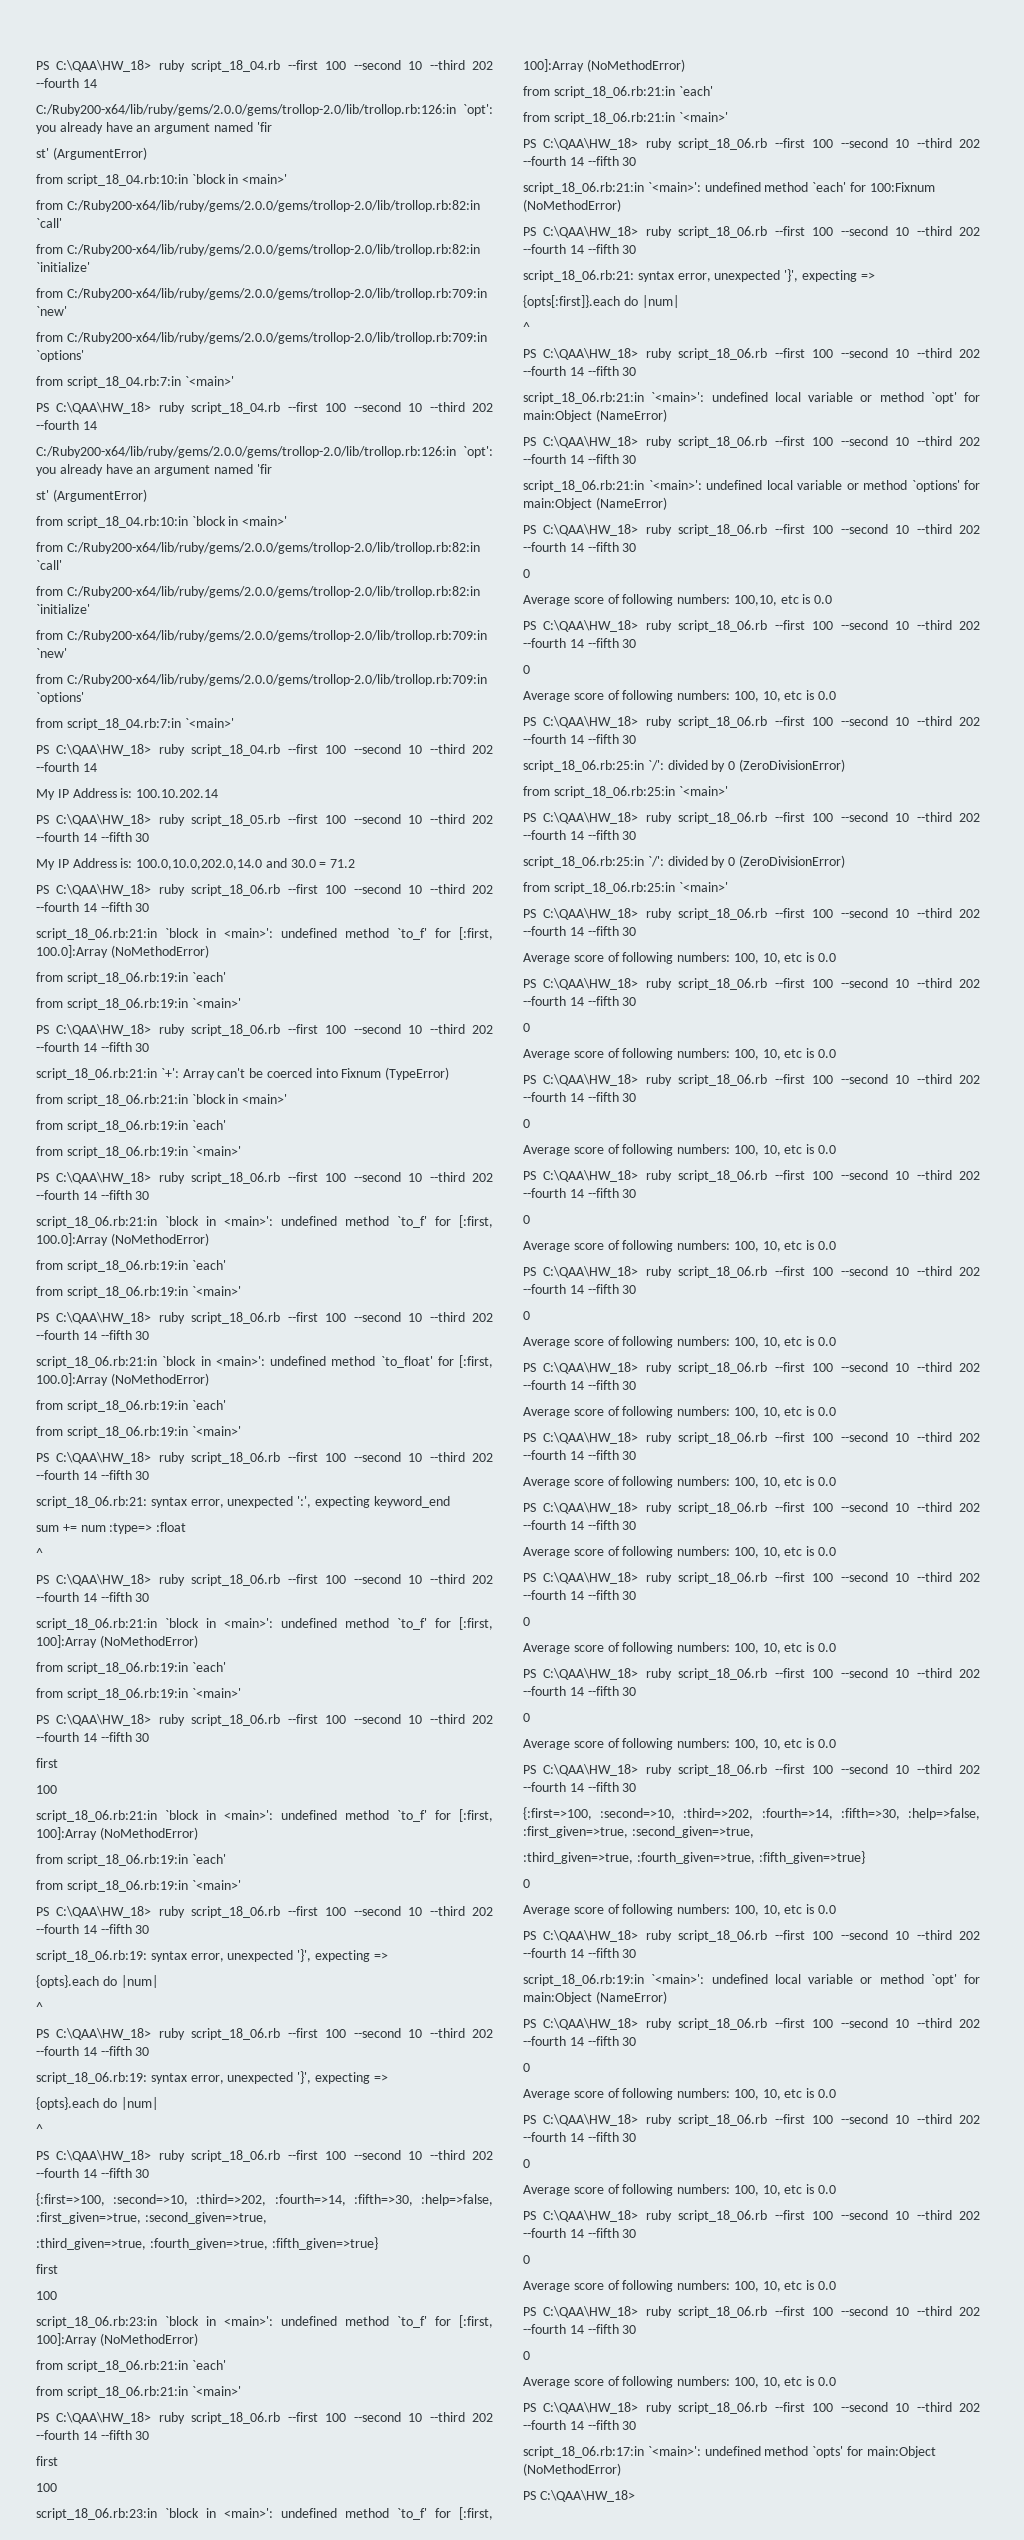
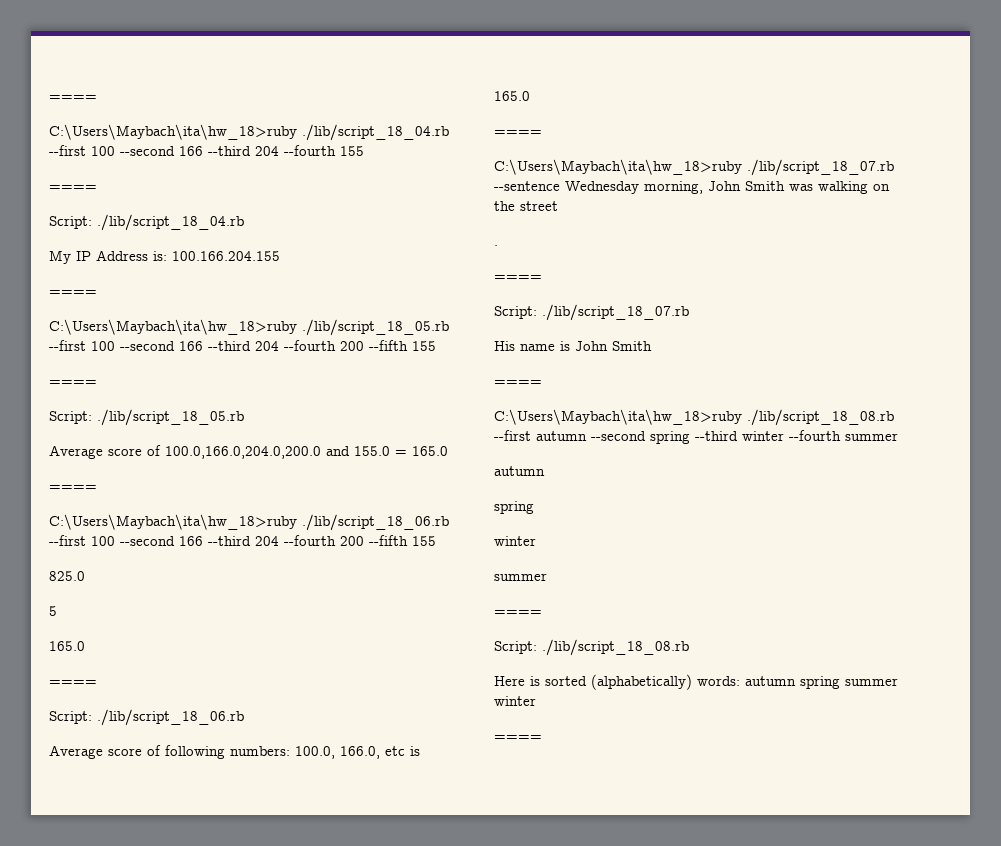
[36,60,494,72] [36,78,97,88] [36,104,493,116] [36,122,272,134] [36,147,147,160] [36,174,288,186] [36,200,480,212] [36,218,62,228] [36,244,480,256] [36,262,90,272] [36,288,487,300] [36,306,67,316] [36,332,487,344] [36,350,84,362] [36,376,234,388] [36,402,494,414] [36,420,97,430] [36,446,493,458] [36,464,272,476] [36,489,147,502] [36,516,288,528] [36,542,480,554] [36,560,62,570] [36,586,480,598] [36,604,90,614] [36,630,487,642] [36,648,67,658] [36,674,487,686] [36,692,84,704] [36,718,234,730] [36,744,494,756] [36,762,97,772] [36,788,219,800] [36,814,494,826] [36,832,150,842] [36,858,356,870] [36,884,494,896] [36,902,150,912] [36,927,493,940] [36,945,209,958] [36,972,226,984] [36,998,241,1010] [36,1024,494,1036] [36,1042,150,1052] [36,1067,450,1080] [36,1094,288,1106] [36,1120,226,1132] [36,1146,241,1158] [36,1172,494,1184] [36,1190,150,1200] [36,1215,493,1228] [36,1233,209,1246] [36,1260,226,1272] [36,1286,241,1298] [36,1312,494,1324] [36,1330,150,1340] [36,1355,493,1368] [36,1373,209,1386] [36,1400,226,1412] [36,1426,241,1438] [36,1452,494,1464] [36,1470,150,1480] [36,1496,450,1508] [36,1522,187,1534] [36,1548,43,1558] [36,1574,494,1586] [36,1592,150,1602] [36,1617,493,1630] [36,1635,198,1648] [36,1662,226,1674] [36,1688,241,1700] [36,1714,494,1726] [36,1732,150,1742] [36,1758,58,1768] [36,1785,57,1794] [36,1809,493,1822] [36,1827,198,1840] [36,1854,226,1866] [36,1880,241,1892] [36,1906,494,1918] [36,1924,150,1934] [36,1949,388,1962] [36,1975,158,1988] [36,2002,43,2012] [36,2028,494,2040] [36,2046,150,2056] [36,2071,388,2084] [36,2097,158,2110] [36,2124,43,2134] [36,2150,494,2162] [36,2168,150,2178] [36,2193,493,2206] [36,2212,267,2224] [36,2237,378,2250] [36,2264,58,2274] [36,2291,57,2300] [36,2315,493,2328] [36,2333,198,2346] [36,2360,226,2372] [36,2386,241,2398] [36,2412,494,2424] [36,2430,150,2440] [36,2456,58,2466] [36,2483,57,2492] [36,2507,493,2520] [523,59,685,72] [523,86,713,98] [523,112,728,124] [523,138,981,150] [523,156,637,166] [523,182,935,194] [523,199,621,212] [523,226,981,238] [523,244,637,254] [523,269,875,282] [523,295,679,308] [523,322,530,332] [523,348,981,360] [523,366,637,376] [523,392,980,404] [523,409,667,422] [523,436,981,448] [523,454,637,464] [523,480,980,492] [523,497,667,510] [523,524,981,536] [523,542,637,552] [523,569,530,578] [523,594,833,606] [523,620,981,632] [523,638,637,648] [523,665,530,674] [523,690,837,702] [523,716,981,728] [523,734,637,744] [523,759,845,772] [523,786,728,798] [523,812,981,824] [523,830,637,840] [523,855,845,868] [523,882,728,894] [523,908,981,920] [523,926,637,936] [523,952,837,964] [523,978,981,990] [523,996,637,1006] [523,1023,530,1032] [523,1048,837,1060] [523,1074,981,1086] [523,1092,637,1102] [523,1119,530,1128] [523,1144,837,1156] [523,1170,981,1182] [523,1188,637,1198] [523,1215,530,1224] [523,1240,837,1252] [523,1266,981,1278] [523,1284,637,1294] [523,1311,530,1320] [523,1336,837,1348] [523,1362,981,1374] [523,1380,637,1390] [523,1406,837,1418] [523,1432,981,1444] [523,1450,637,1460] [523,1476,837,1488] [523,1502,981,1514] [523,1520,637,1530] [523,1546,837,1558] [523,1572,981,1584] [523,1590,637,1600] [523,1617,530,1626] [523,1642,837,1654] [523,1668,981,1680] [523,1686,637,1696] [523,1713,530,1722] [523,1738,837,1750] [523,1764,981,1776] [523,1782,637,1792] [523,1807,980,1820] [523,1826,754,1838] [523,1851,865,1864] [523,1879,530,1888] [523,1904,837,1916] [523,1930,981,1942] [523,1948,637,1958] [523,1974,980,1986] [523,1991,667,2004] [523,2018,981,2030] [523,2036,637,2046] [523,2063,530,2072] [523,2088,837,2100] [523,2114,981,2126] [523,2132,637,2142] [523,2159,530,2168] [523,2184,837,2196] [523,2210,981,2222] [523,2228,637,2238] [523,2255,530,2264] [523,2280,837,2292] [523,2306,981,2318] [523,2324,637,2334] [523,2351,530,2360] [523,2376,837,2388] [523,2402,981,2414] [523,2420,637,2430] [523,2446,936,2458] [523,2463,621,2476] [523,2490,635,2502] PS C:\QAA\HW_18> ruby script_18_04.rb --first 100 --second 10 --third 202 --fourth 14 // C:/Ruby200-x64/lib/ruby/gems/2.0.0/gems/trollop-2.0/lib/trollop.rb:126:in `opt': you already have an argument named 'fir // st' (ArgumentError) // from script_18_04.rb:10:in `block in <main>' // from C:/Ruby200-x64/lib/ruby/gems/2.0.0/gems/trollop-2.0/lib/trollop.rb:82:in `call' // from C:/Ruby200-x64/lib/ruby/gems/2.0.0/gems/trollop-2.0/lib/trollop.rb:82:in `initialize' // from C:/Ruby200-x64/lib/ruby/gems/2.0.0/gems/trollop-2.0/lib/trollop.rb:709:in `new' // from C:/Ruby200-x64/lib/ruby/gems/2.0.0/gems/trollop-2.0/lib/trollop.rb:709:in `options' // from script_18_04.rb:7:in `<main>' // PS C:\QAA\HW_18> ruby script_18_04.rb --first 100 --second 10 --third 202 --fourth 14 // C:/Ruby200-x64/lib/ruby/gems/2.0.0/gems/trollop-2.0/lib/trollop.rb:126:in `opt': you already have an argument named 'fir // st' (ArgumentError) // from script_18_04.rb:10:in `block in <main>' // from C:/Ruby200-x64/lib/ruby/gems/2.0.0/gems/trollop-2.0/lib/trollop.rb:82:in `call' // from C:/Ruby200-x64/lib/ruby/gems/2.0.0/gems/trollop-2.0/lib/trollop.rb:82:in `initialize' // from C:/Ruby200-x64/lib/ruby/gems/2.0.0/gems/trollop-2.0/lib/trollop.rb:709:in `new' // from C:/Ruby200-x64/lib/ruby/gems/2.0.0/gems/trollop-2.0/lib/trollop.rb:709:in `options' // from script_18_04.rb:7:in `<main>' // PS C:\QAA\HW_18> ruby script_18_04.rb --first 100 --second 10 --third 202 --fourth 14 // My IP Address is: 100.10.202.14 // PS C:\QAA\HW_18> ruby script_18_05.rb --first 100 --second 10 --third 202 --fourth 14 --fifth 30 // My IP Address is: 100.0,10.0,202.0,14.0 and 30.0 = 71.2 // PS C:\QAA\HW_18> ruby script_18_06.rb --first 100 --second 10 --third 202 --fourth 14 --fifth 30 // script_18_06.rb:21:in `block in <main>': undefined method `to_f' for [:first, 100.0]:Array (NoMethodError) // from script_18_06.rb:19:in `each' // from script_18_06.rb:19:in `<main>' // PS C:\QAA\HW_18> ruby script_18_06.rb --first 100 --second 10 --third 202 --fourth 14 --fifth 30 // script_18_06.rb:21:in `+': Array can't be coerced into Fixnum (TypeError) // from script_18_06.rb:21:in `block in <main>' // from script_18_06.rb:19:in `each' // from script_18_06.rb:19:in `<main>' // PS C:\QAA\HW_18> ruby script_18_06.rb --first 100 --second 10 --third 202 --fourth 14 --fifth 30 // script_18_06.rb:21:in `block in <main>': undefined method `to_f' for [:first, 100.0]:Array (NoMethodError) // from script_18_06.rb:19:in `each' // from script_18_06.rb:19:in `<main>' // PS C:\QAA\HW_18> ruby script_18_06.rb --first 100 --second 10 --third 202 --fourth 14 --fifth 30 // script_18_06.rb:21:in `block in <main>': undefined method `to_float' for [:first, 100.0]:Array (NoMethodError) // from script_18_06.rb:19:in `each' // from script_18_06.rb:19:in `<main>' // PS C:\QAA\HW_18> ruby script_18_06.rb --first 100 --second 10 --third 202 --fourth 14 --fifth 30 // script_18_06.rb:21: syntax error, unexpected ':', expecting keyword_end // sum += num :type=> :float // ^ // PS C:\QAA\HW_18> ruby script_18_06.rb --first 100 --second 10 --third 202 --fourth 14 --fifth 30 // script_18_06.rb:21:in `block in <main>': undefined method `to_f' for [:first, 100]:Array (NoMethodError) // from script_18_06.rb:19:in `each' // from script_18_06.rb:19:in `<main>' // PS C:\QAA\HW_18> ruby script_18_06.rb --first 100 --second 10 --third 202 --fourth 14 --fifth 30 // first // 100 // script_18_06.rb:21:in `block in <main>': undefined method `to_f' for [:first, 100]:Array (NoMethodError) // from script_18_06.rb:19:in `each' // from script_18_06.rb:19:in `<main>' // PS C:\QAA\HW_18> ruby script_18_06.rb --first 100 --second 10 --third 202 --fourth 14 --fifth 30 // script_18_06.rb:19: syntax error, unexpected '}', expecting => // {opts}.each do |num| // ^ // PS C:\QAA\HW_18> ruby script_18_06.rb --first 100 --second 10 --third 202 --fourth 14 --fifth 30 // script_18_06.rb:19: syntax error, unexpected '}', expecting => // {opts}.each do |num| // ^ // PS C:\QAA\HW_18> ruby script_18_06.rb --first 100 --second 10 --third 202 --fourth 14 --fifth 30 // {:first=>100, :second=>10, :third=>202, :fourth=>14, :fifth=>30, :help=>false, :first_given=>true, :second_given=>true, // :third_given=>true, :fourth_given=>true, :fifth_given=>true} // first // 100 // script_18_06.rb:23:in `block in <main>': undefined method `to_f' for [:first, 100]:Array (NoMethodError) // from script_18_06.rb:21:in `each' // from script_18_06.rb:21:in `<main>' // PS C:\QAA\HW_18> ruby script_18_06.rb --first 100 --second 10 --third 202 --fourth 14 --fifth 30 // first // 100 // script_18_06.rb:23:in `block in <main>': undefined method `to_f' for [:first, 100]:Array (NoMethodError) // from script_18_06.rb:21:in `each' // from script_18_06.rb:21:in `<main>' // PS C:\QAA\HW_18> ruby script_18_06.rb --first 100 --second 10 --third 202 --fourth 14 --fifth 30 // script_18_06.rb:21:in `<main>': undefined method `each' for 100:Fixnum (NoMethodError) // PS C:\QAA\HW_18> ruby script_18_06.rb --first 100 --second 10 --third 202 --fourth 14 --fifth 30 // script_18_06.rb:21: syntax error, unexpected '}', expecting => // {opts[:first]}.each do |num| // ^ // PS C:\QAA\HW_18> ruby script_18_06.rb --first 100 --second 10 --third 202 --fourth 14 --fifth 30 // script_18_06.rb:21:in `<main>': undefined local variable or method `opt' for main:Object (NameError) // PS C:\QAA\HW_18> ruby script_18_06.rb --first 100 --second 10 --third 202 --fourth 14 --fifth 30 // script_18_06.rb:21:in `<main>': undefined local variable or method `options' for main:Object (NameError) // PS C:\QAA\HW_18> ruby script_18_06.rb --first 100 --second 10 --third 202 --fourth 14 --fifth 30 // 0 // Average score of following numbers: 100,10, etc is 0.0 // PS C:\QAA\HW_18> ruby script_18_06.rb --first 100 --second 10 --third 202 --fourth 14 --fifth 30 // 0 // Average score of following numbers: 100, 10, etc is 0.0 // PS C:\QAA\HW_18> ruby script_18_06.rb --first 100 --second 10 --third 202 --fourth 14 --fifth 30 // script_18_06.rb:25:in `/': divided by 0 (ZeroDivisionError) // from script_18_06.rb:25:in `<main>' // PS C:\QAA\HW_18> ruby script_18_06.rb --first 100 --second 10 --third 202 --fourth 14 --fifth 30 // script_18_06.rb:25:in `/': divided by 0 (ZeroDivisionError) // from script_18_06.rb:25:in `<main>' // PS C:\QAA\HW_18> ruby script_18_06.rb --first 100 --second 10 --third 202 --fourth 14 --fifth 30 // Average score of following numbers: 100, 10, etc is 0.0 // PS C:\QAA\HW_18> ruby script_18_06.rb --first 100 --second 10 --third 202 --fourth 14 --fifth 30 // 0 // Average score of following numbers: 100, 10, etc is 0.0 // PS C:\QAA\HW_18> ruby script_18_06.rb --first 100 --second 10 --third 202 --fourth 14 --fifth 30 // 0 // Average score of following numbers: 100, 10, etc is 0.0 // PS C:\QAA\HW_18> ruby script_18_06.rb --first 100 --second 10 --third 202 --fourth 14 --fifth 30 // 0 // Average score of following numbers: 100, 10, etc is 0.0 // PS C:\QAA\HW_18> ruby script_18_06.rb --first 100 --second 10 --third 202 --fourth 14 --fifth 30 // 0 // Average score of following numbers: 100, 10, etc is 0.0 // PS C:\QAA\HW_18> ruby script_18_06.rb --first 100 --second 10 --third 202 --fourth 14 --fifth 30 // Average score of following numbers: 100, 10, etc is 0.0 // PS C:\QAA\HW_18> ruby script_18_06.rb --first 100 --second 10 --third 202 --fourth 14 --fifth 30 // Average score of following numbers: 100, 10, etc is 0.0 // PS C:\QAA\HW_18> ruby script_18_06.rb --first 100 --second 10 --third 202 --fourth 14 --fifth 30 // Average score of following numbers: 100, 10, etc is 0.0 // PS C:\QAA\HW_18> ruby script_18_06.rb --first 100 --second 10 --third 202 --fourth 14 --fifth 30 // 0 // Average score of following numbers: 100, 10, etc is 0.0 // PS C:\QAA\HW_18> ruby script_18_06.rb --first 100 --second 10 --third 202 --fourth 14 --fifth 30 // 0 // Average score of following numbers: 100, 10, etc is 0.0 // PS C:\QAA\HW_18> ruby script_18_06.rb --first 100 --second 10 --third 202 --fourth 14 --fifth 30 // {:first=>100, :second=>10, :third=>202, :fourth=>14, :fifth=>30, :help=>false, :first_given=>true, :second_given=>true, // :third_given=>true, :fourth_given=>true, :fifth_given=>true} // 0 // Average score of following numbers: 100, 10, etc is 0.0 // PS C:\QAA\HW_18> ruby script_18_06.rb --first 100 --second 10 --third 202 --fourth 14 --fifth 30 // script_18_06.rb:19:in `<main>': undefined local variable or method `opt' for main:Object (NameError) // PS C:\QAA\HW_18> ruby script_18_06.rb --first 100 --second 10 --third 202 --fourth 14 --fifth 30 // 0 // Average score of following numbers: 100, 10, etc is 0.0 // PS C:\QAA\HW_18> ruby script_18_06.rb --first 100 --second 10 --third 202 --fourth 14 --fifth 30 // 0 // Average score of following numbers: 100, 10, etc is 0.0 // PS C:\QAA\HW_18> ruby script_18_06.rb --first 100 --second 10 --third 202 --fourth 14 --fifth 30 // 0 // Average score of following numbers: 100, 10, etc is 0.0 // PS C:\QAA\HW_18> ruby script_18_06.rb --first 100 --second 10 --third 202 --fourth 14 --fifth 30 // 0 // Average score of following numbers: 100, 10, etc is 0.0 // PS C:\QAA\HW_18> ruby script_18_06.rb --first 100 --second 10 --third 202 --fourth 14 --fifth 30 // script_18_06.rb:17:in `<main>': undefined method `opts' for main:Object (NoMethodError) // PS C:\QAA\HW_18> -> [49,95,97,101] [49,124,449,141] [49,145,364,156] [49,185,97,191] [49,214,244,231] [49,250,280,264] [49,290,97,296] [49,319,449,336] [49,340,436,351] [49,380,97,386] [49,409,244,426] [49,445,448,459] [49,485,97,491] [49,514,449,531] [49,535,436,546] [49,571,85,581] [49,606,57,616] [49,641,85,651] [49,680,97,686] [49,709,244,726] [49,745,420,759] [494,91,530,101] [494,130,542,136] [494,159,894,176] [494,181,890,194] [494,201,558,211] [494,245,498,246] [494,275,542,281] [494,304,689,321] [494,341,652,351] [494,380,542,386] [494,409,894,426] [494,430,898,444] [494,466,545,476] [494,501,534,514] [494,536,536,546] [494,573,547,581] [494,610,542,616] [494,639,689,656] [494,674,898,690] [494,696,536,706] [494,735,542,741] ==== // C:\Users\Maybach\ita\hw_18>ruby ./lib/script_18_04.rb --first 100 --second 166 --third 204 --fourth 155 // ==== // Script: ./lib/script_18_04.rb // My IP Address is: 100.166.204.155 // ==== // C:\Users\Maybach\ita\hw_18>ruby ./lib/script_18_05.rb --first 100 --second 166 --third 204 --fourth 200 --fifth 155 // ==== // Script: ./lib/script_18_05.rb // Average score of 100.0,166.0,204.0,200.0 and 155.0 = 165.0 // ==== // C:\Users\Maybach\ita\hw_18>ruby ./lib/script_18_06.rb --first 100 --second 166 --third 204 --fourth 200 --fifth 155 // 825.0 // 5 // 165.0 // ==== // Script: ./lib/script_18_06.rb // Average score of following numbers: 100.0, 166.0, etc is 165.0 // ==== // C:\Users\Maybach\ita\hw_18>ruby ./lib/script_18_07.rb --sentence Wednesday morning, John Smith was walking on the street // . // ==== // Script: ./lib/script_18_07.rb // His name is John Smith // ==== // C:\Users\Maybach\ita\hw_18>ruby ./lib/script_18_08.rb --first autumn --second spring --third winter --fourth summer // autumn // spring // winter // summer // ==== // Script: ./lib/script_18_08.rb // Here is sorted (alphabetically) words: autumn spring summer winter // ====

